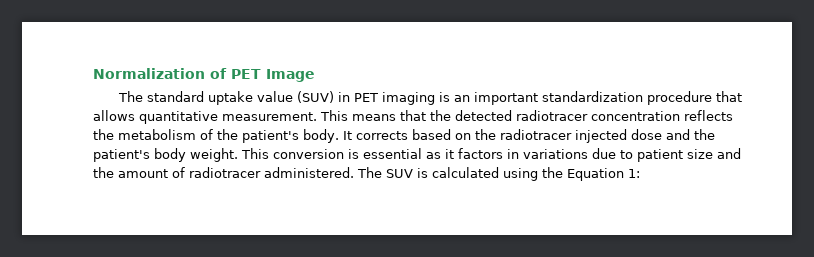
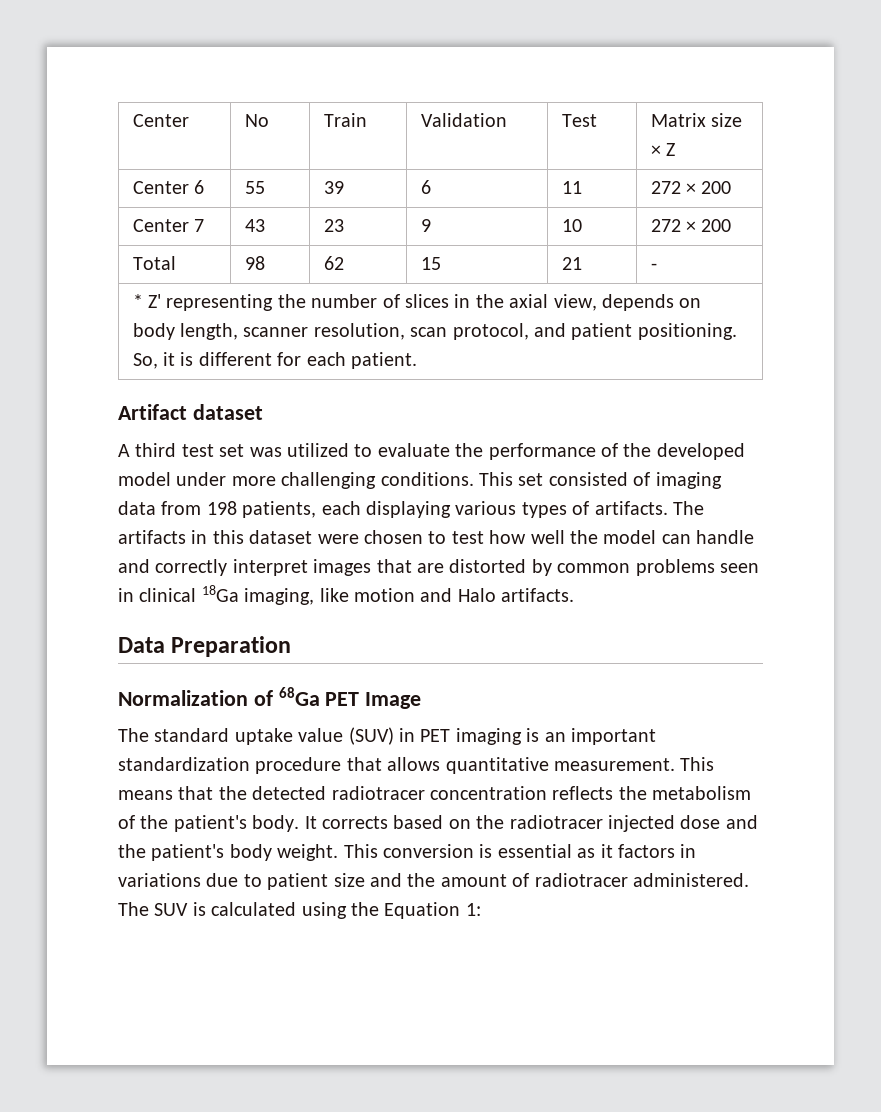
(93, 73) none -> [132,114,189,127] [244,114,269,127] [323,113,367,127] [420,113,507,127] [561,114,597,127] [650,113,743,127] [650,143,676,156] [132,180,205,194] [244,181,265,194] [323,181,344,194] [420,180,431,194] [561,181,582,194] [650,181,732,194] [132,219,205,232] [244,219,265,232] [323,219,344,232] [420,219,431,232] [561,219,582,232] [650,219,732,232] [132,256,176,270] [244,256,265,270] [323,256,344,270] [420,257,441,270] [561,257,582,270] [650,263,657,270] [132,294,702,311] [132,323,737,340] [132,352,418,369] [118,404,263,420] [118,443,745,460] [118,472,722,489] [118,501,704,518] [118,530,755,544] [118,559,759,576] [118,585,575,605] [118,636,292,657] Center | No | Train | Validation | Test | Matrix size × Z // Center 6 | 55 | 39 | 6 | 11 | 272 × 200 // Center 7 | 43 | 23 | 9 | 10 | 272 × 200 // Total | 98 | 62 | 15 | 21 | - // * Z' representing the number of slices in the axial view, depends on body length, scanner resolution, scan protocol, and patient positioning. So, it is different for each patient. // Artifact dataset // A third test set was utilized to evaluate the performance of the developed model under more challenging conditions. This set consisted of imaging data from 198 patients, each displaying various types of artifacts. The artifacts in this dataset were chosen to test how well the model can handle and correctly interpret images that are distorted by common problems seen in clinical 18Ga imaging, like motion and Halo artifacts. // Data Preparation //
(227, 73) none -> [278,687,320,706] 68Ga

